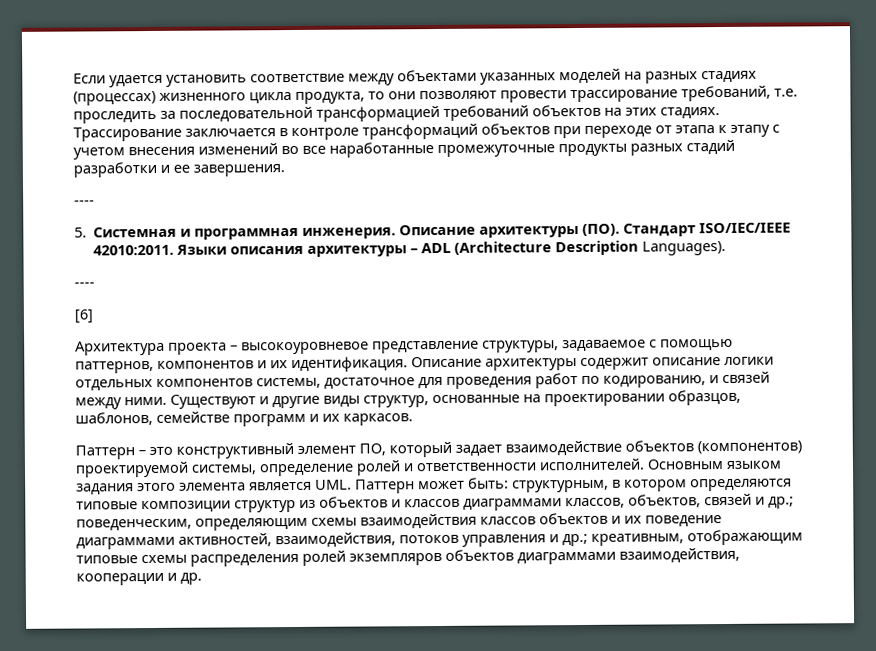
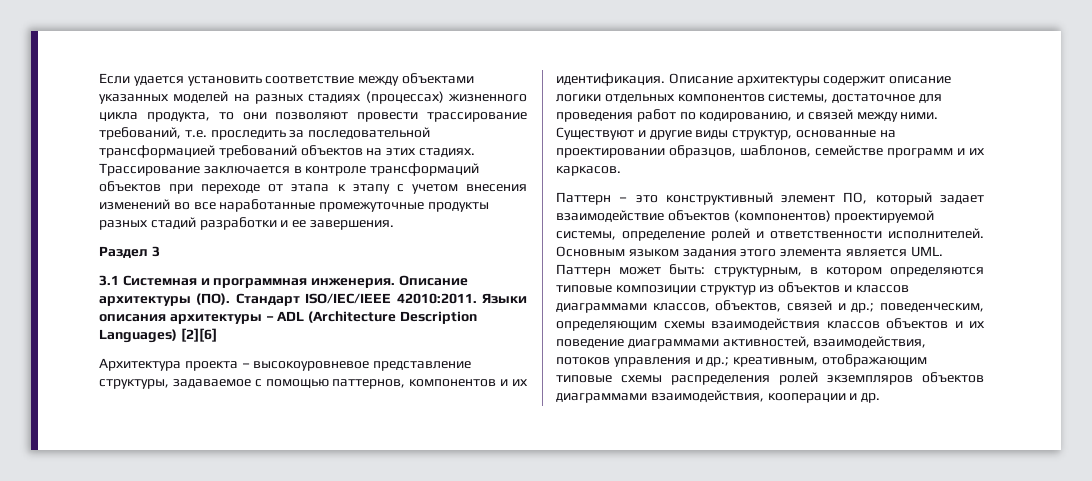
[74,200,95,206] [74,227,87,238] ---- // 5. -> [99,246,160,258] [99,275,119,286] Раздел 3 // 3.1
[642,240,727,256] [74,282,95,288] [74,309,93,324] Languages). // ---- // [6] -> [99,328,217,343] Languages) [2][6]

